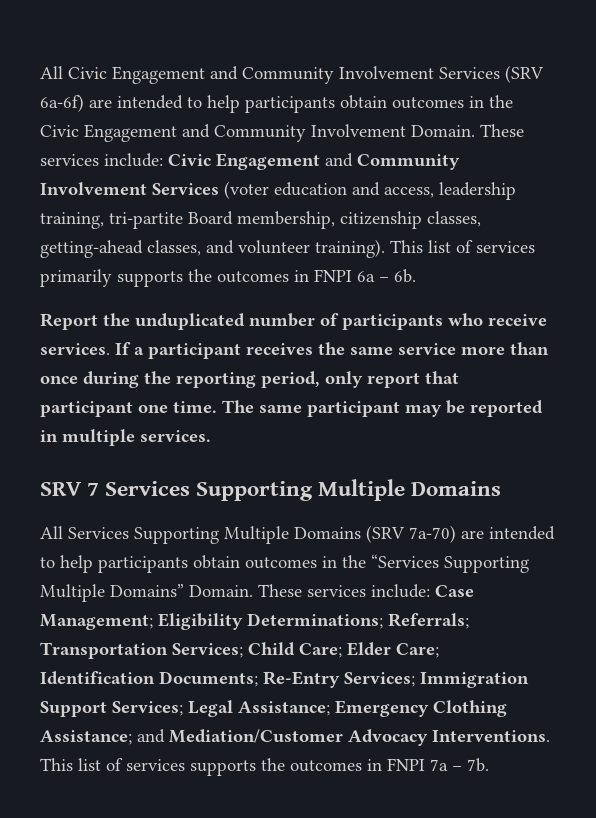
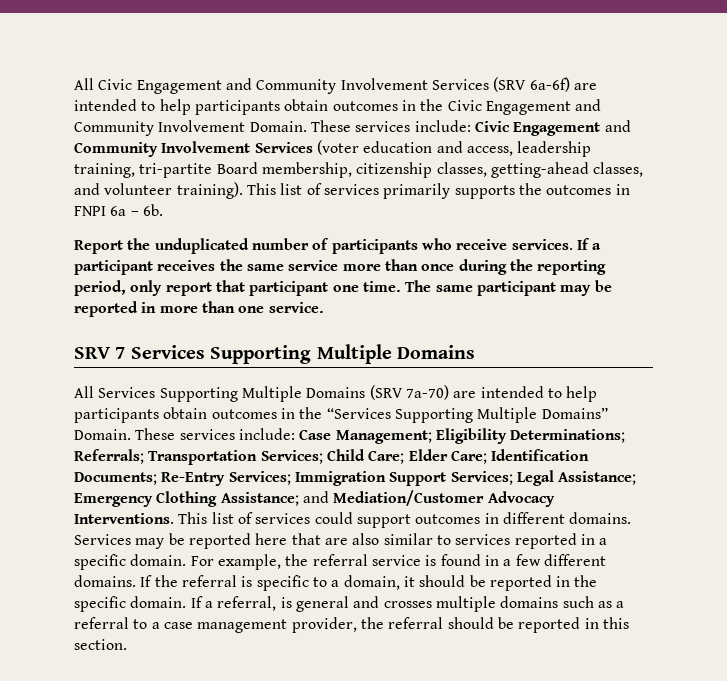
[62,429,211,446] multiple services. -> [159,301,324,313] more than one service.
[190,758,489,776] supports the outcomes in FNPI 7a – 7b. -> [314,512,632,528] [74,533,608,549] [74,554,606,570] [74,575,598,591] [74,596,625,612] [74,617,629,633] [74,639,127,650] could support outcomes in different domains. Services may be reported here that are also similar to services reported in a specific domain. For example, the referral service is found in a few different domains. If the referral is specific to a domain, it should be reported in the specific domain. If a referral, is general and crosses multiple domains such as a referral to a case management provider, the referral should be reported in this section.

